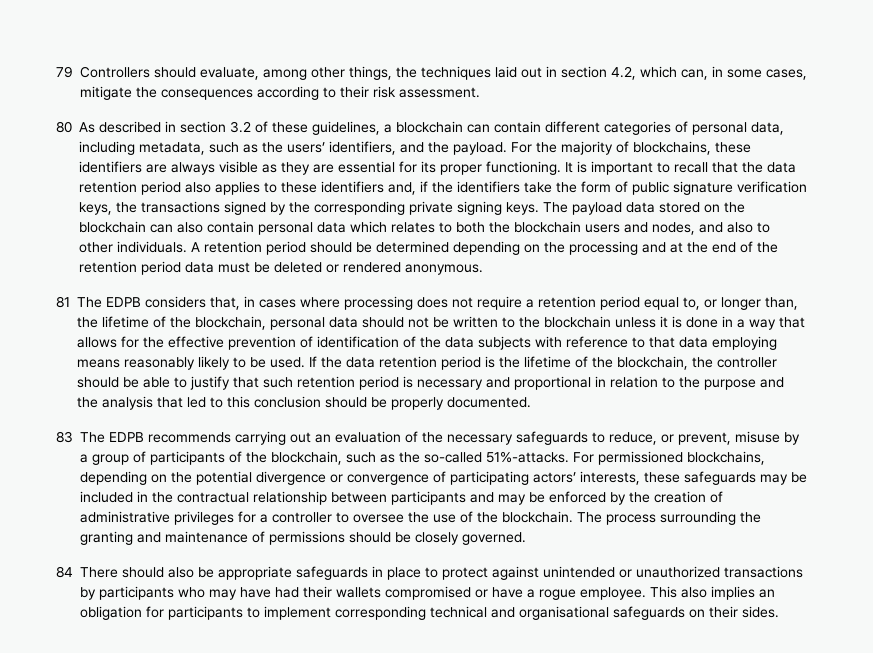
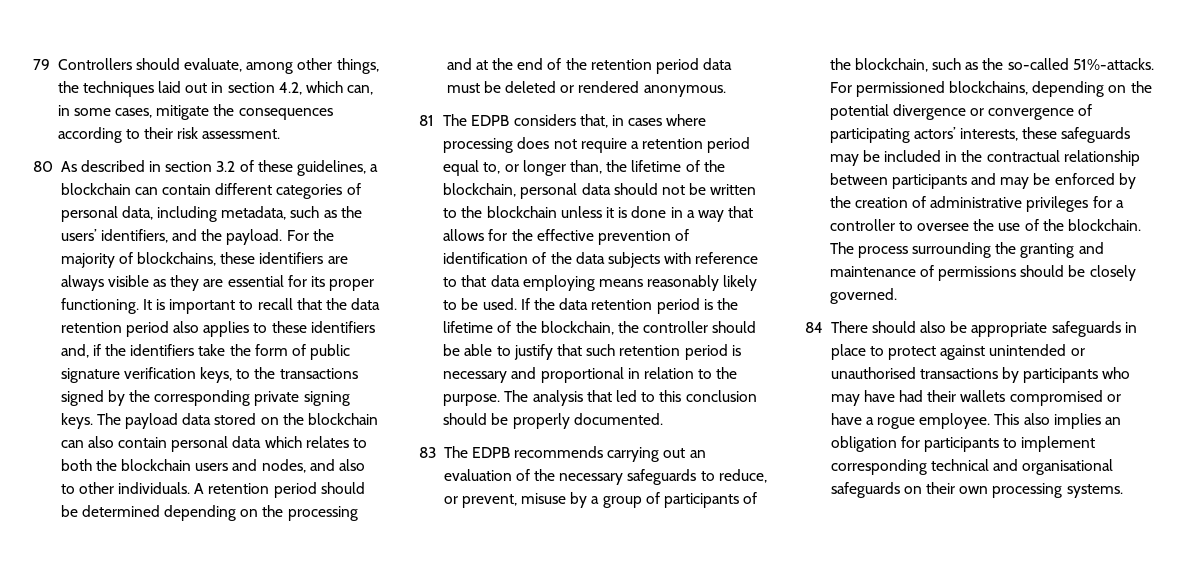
(112, 208) none -> [236,369,251,379] to
[704,377,784,390] [77,397,98,408] purpose and the -> [443,390,529,406] purpose. The
[636,566,720,578] unauthorized -> [830,367,916,379] unauthorised
[742,606,779,618] sides. -> [959,483,1123,498] own processing systems.

